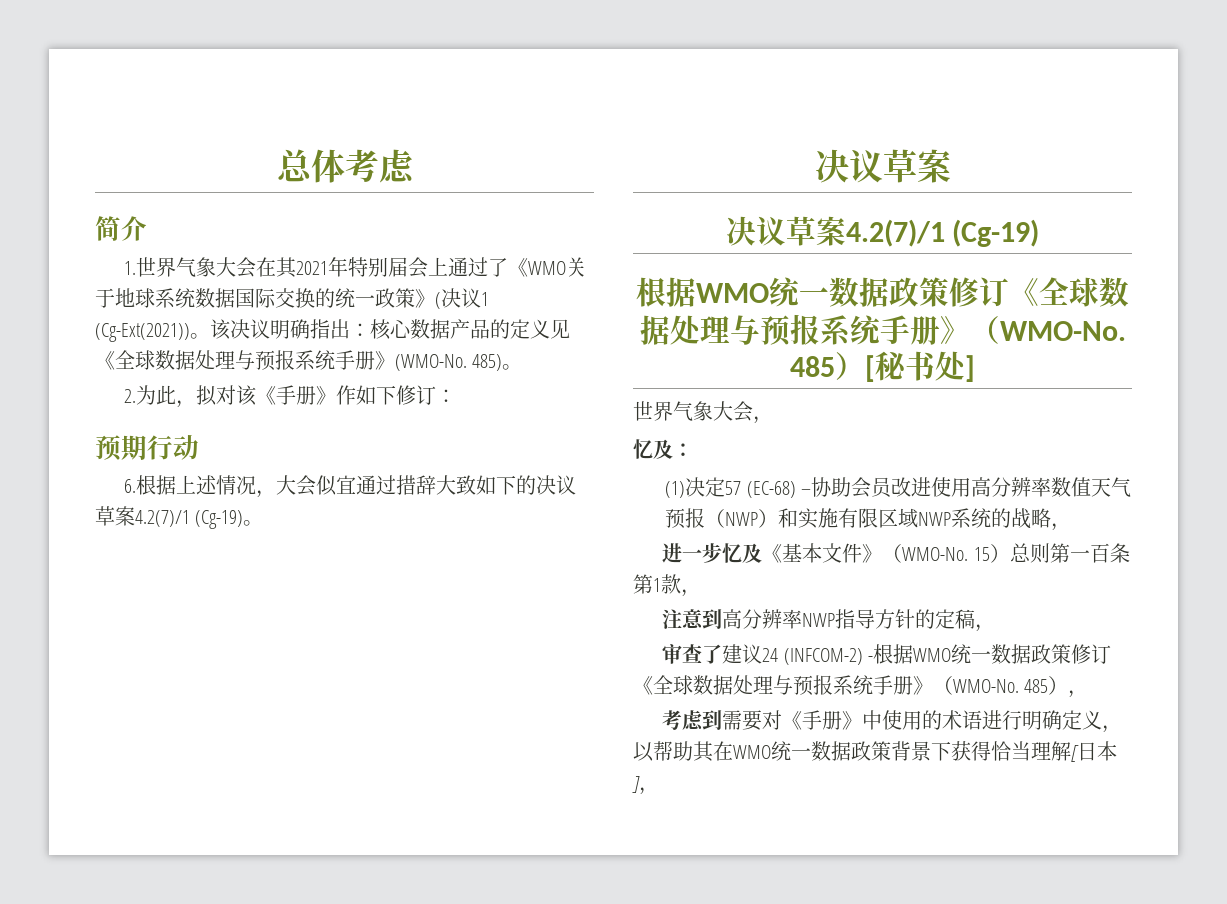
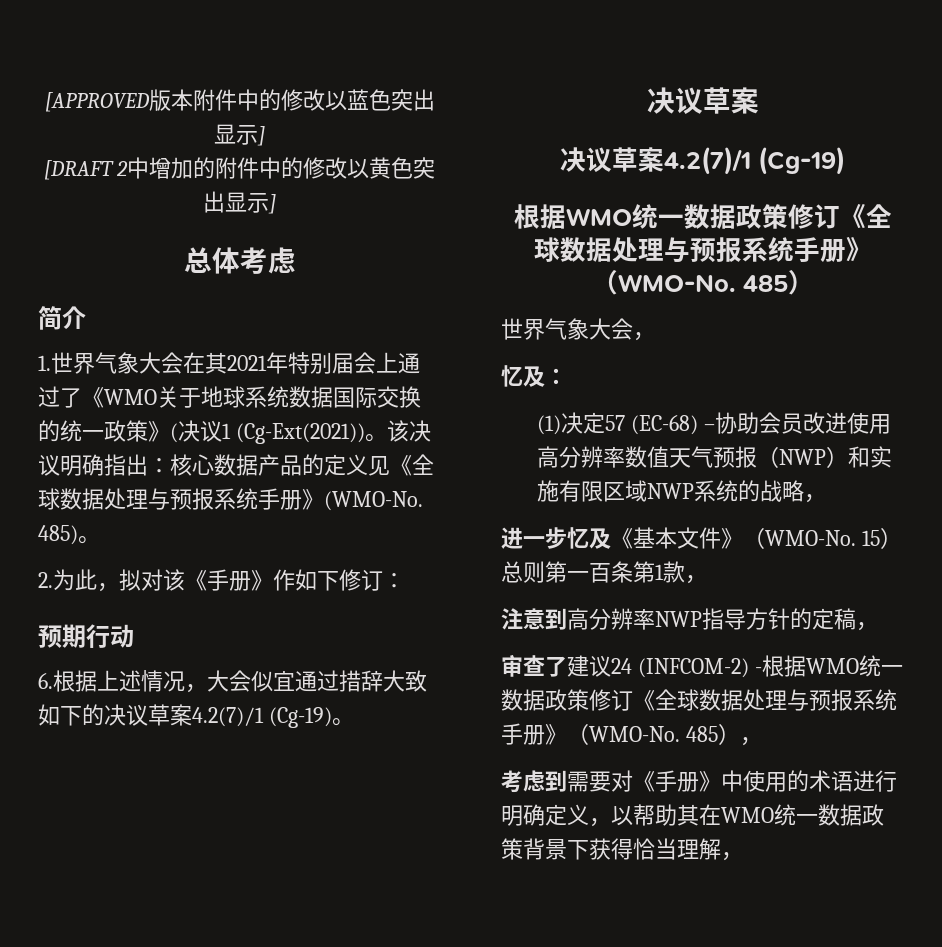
(276, 165) none -> [44,89,435,112] [214,124,265,146] [43,157,436,180] [203,191,276,214] [APPROVED版本附件中的修改以蓝色突出显示] // [DRAFT 2中增加的附件中的修改以黄色突出显示] //
[865,351,975,382] [秘书处] -> (814, 282) none
[1071,741,1117,762] [632,776,640,793] [日本] -> (721, 849) none

